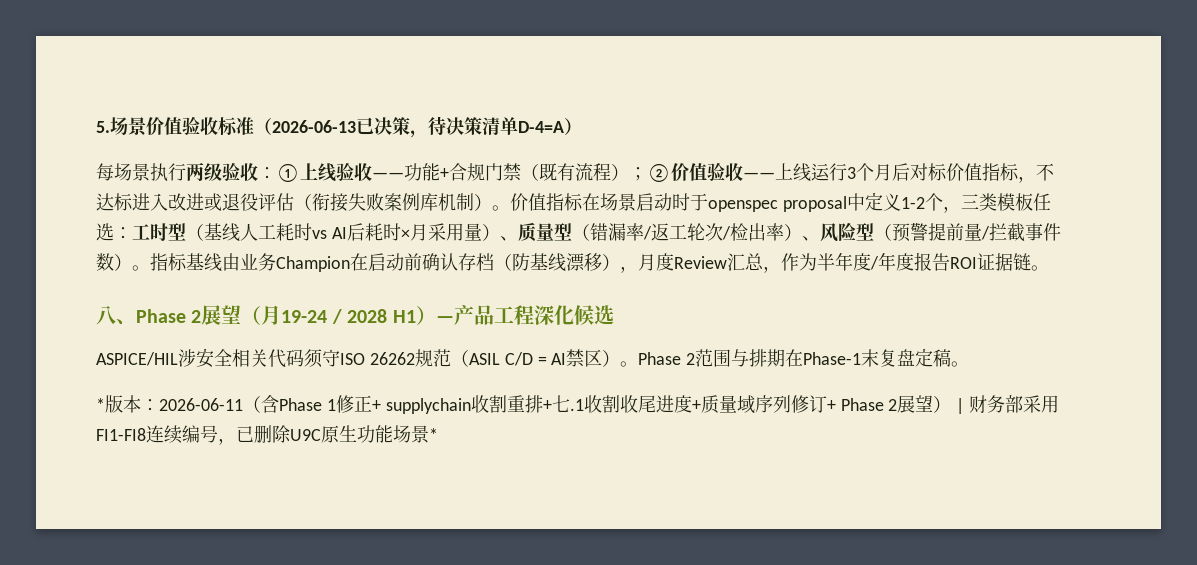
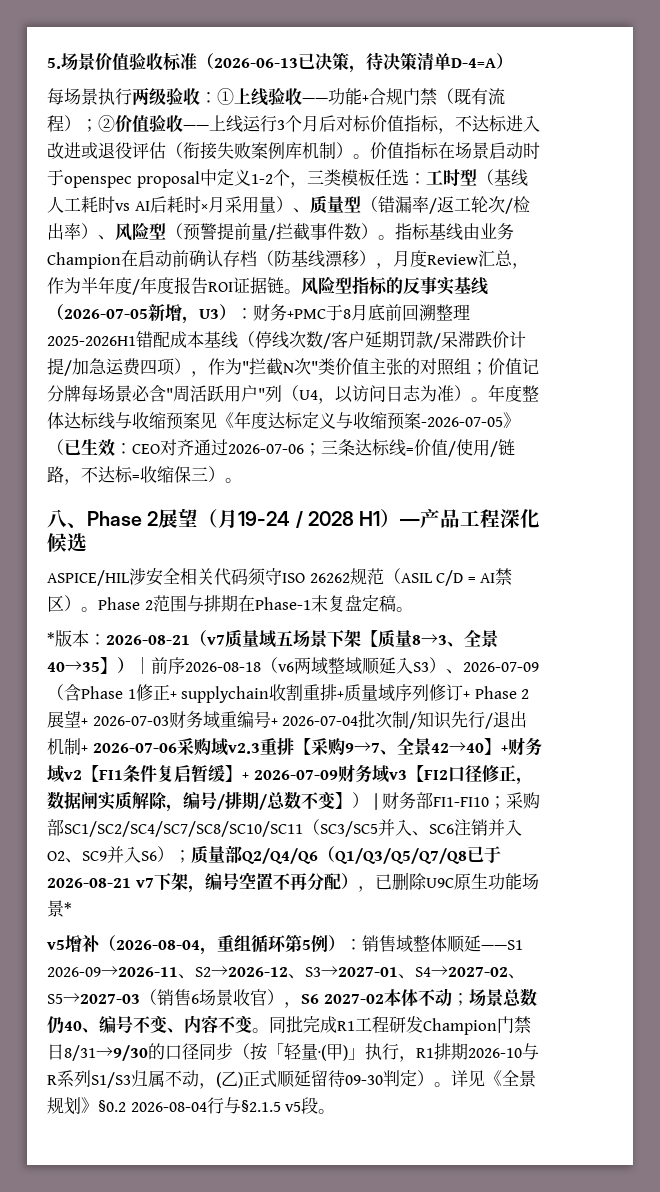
(1049, 268) none -> [301,276,488,295] [47,304,470,324] [47,331,526,349] [47,358,539,377] [47,384,539,404] [47,411,520,430] [47,439,515,457] [47,466,242,485] 风险型指标的反事实基线（2026-07-05新增，U3）：财务+PMC于8月底前回溯整理2025-2026H1错配成本基线（停线次数/客户延期罚款/呆滞跌价计提/加急运费四项），作为"拦截N次"类价值主张的对照组；价值记分牌每场景必含"周活跃用户"列（U4，以访问日志为准）。年度整体达标线与收缩预案见《年度达标定义与收缩预案-2026-07-05》（已生效：CEO对齐通过2026-07-06；三条达标线=价值/使用/链路，不达标=收缩保三）。
[159,398,243,411] 2026-06-11 -> [106,629,499,648] [47,657,539,675] 2026-08-21（v7质量域五场景下架【质量8→3、全景40→35】）｜前序2026-08-18（v6两域整域顺延入S3）、2026-07-09
[551,395,701,413] 七.1收割收尾进度+ -> (345, 695) none
[933,395,1060,414] [96,425,218,444] ） | 财务部采用FI1-FI8连续编号 -> [81,711,528,729] [47,737,542,756] [47,764,533,785] [47,791,541,812] [47,819,522,837] [47,845,501,864] [47,872,358,893] + 2026-07-03财务域重编号+ 2026-07-04批次制/知识先行/退出机制+ 2026-07-06采购域v2.3重排【采购9→7、全景42→40】+财务域v2【FI1条件复启暂缓】+ 2026-07-09财务域v3【FI2口径修正，数据闸实质解除，编号/排期/总数不变】） | 财务部FI1-FI10；采购部SC1/SC2/SC4/SC7/SC8/SC10/SC11（SC3/SC5并入、SC6注销并入O2、SC9并入S6）；质量部Q2/Q4/Q6（Q1/Q3/Q5/Q7/Q8已于2026-08-21 v7下架，编号空置不再分配）
(438, 434) none -> [47,934,523,955] [47,966,525,979] [47,988,537,1008] [47,1015,531,1035] [47,1042,539,1062] [47,1070,536,1089] [47,1097,336,1115] // v5增补（2026-08-04，重组循环第5例）：销售域整体顺延——S1 2026-09→2026-11、S2→2026-12、S3→2027-01、S4→2027-02、S5→2027-03（销售6场景收官），S6 2027-02本体不动；场景总数仍40、编号不变、内容不变。同批完成R1工程研发Champion门禁日8/31→9/30的口径同步（按「轻量·(甲)」执行，R1排期2026-10与R系列S1/S3归属不动，(乙)正式顺延留待09-30判定）。详见《全景规划》§0.2 2026-08-04行与§2.1.5 v5段。

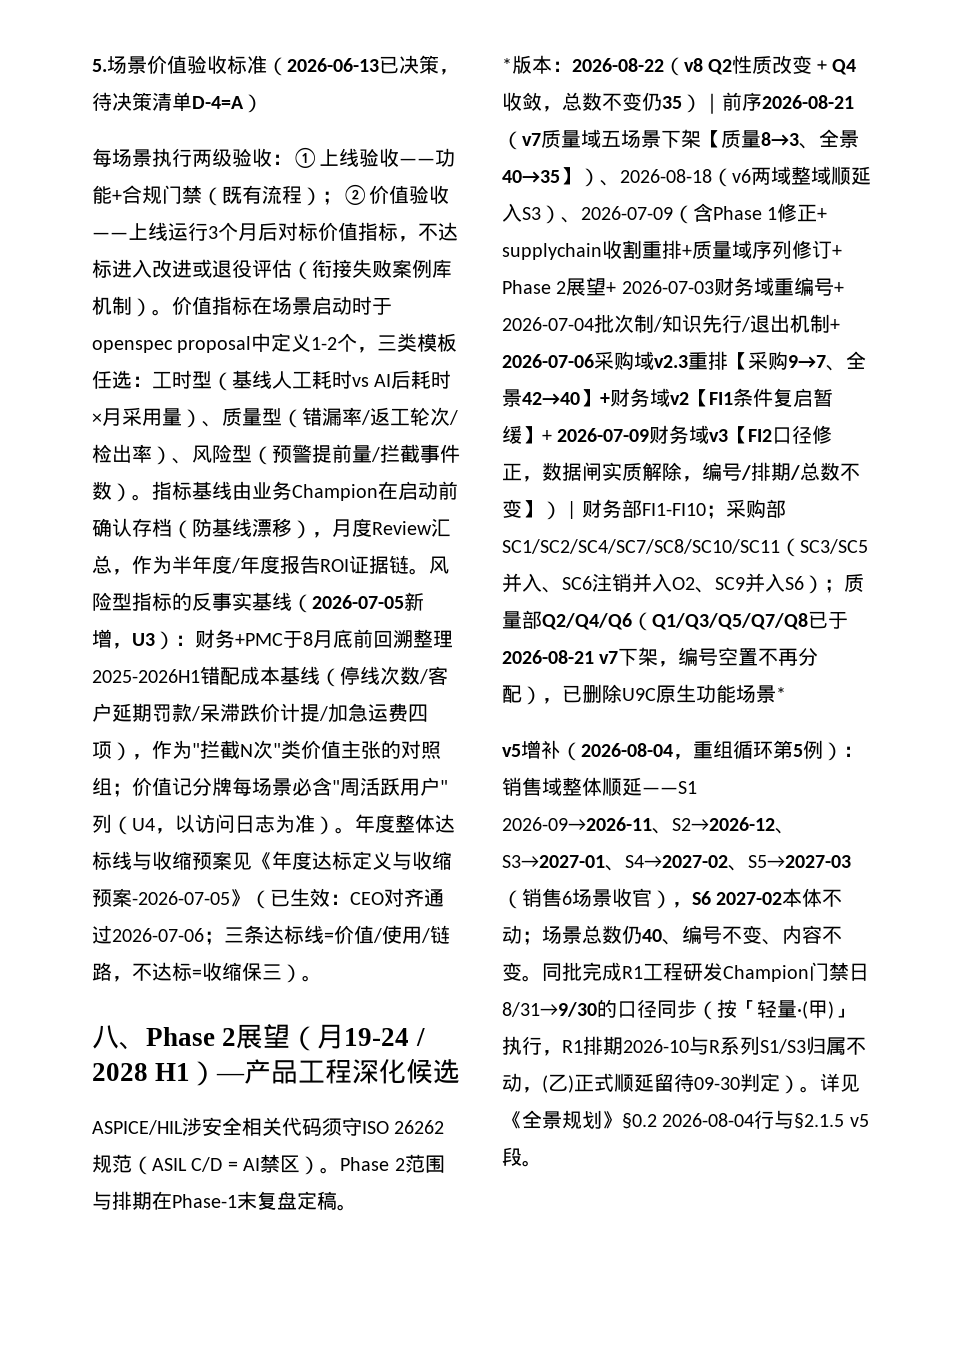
(106, 639) none -> [572,55,857,76] [502,92,762,114] 2026-08-22（v8 Q2性质改变＋Q4收敛，总数不变仍35）｜前序
[134,657,185,674] ｜前序 -> [600,180,620,186] 、

